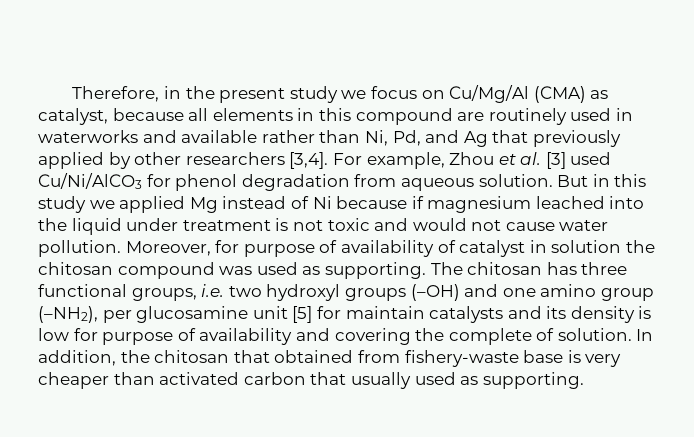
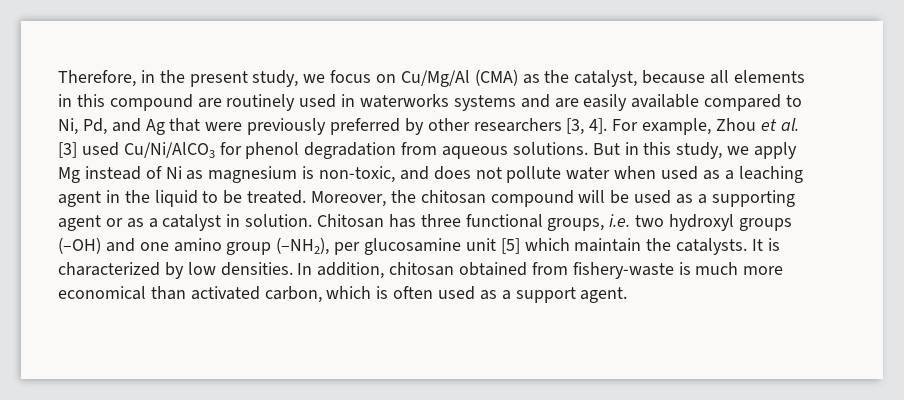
[289,86,338,103] study -> [252,70,299,87] study,
(609, 94) none -> [544,70,570,83] the
[142,130,361,143] and available rather than -> [453,94,803,111] systems and are easily available compared to
[532,130,621,147] [38,152,104,169] previously applied -> [205,118,401,135] were previously preferred
[289,152,329,169] [3,4]. -> [566,118,608,135] [3, 4].
[478,174,553,187] solution. -> [512,142,588,155] solutions.
[38,196,186,213] study we applied -> [676,142,798,159] study, we apply
[336,196,645,213] [38,218,609,235] [38,240,655,257] [38,262,543,279] because if magnesium leached into the liquid under treatment is not toxic and would not cause water pollution. Moreover, for purpose of availability of catalyst in solution the chitosan compound was used as supporting. The chitosan -> [186,166,803,183] [58,190,795,207] [58,214,385,231] as magnesium is non-toxic, and does not pollute water when used as a leaching agent in the liquid to be treated. Moreover, the chitosan compound will be used as a supporting agent or as a catalyst in solution. Chitosan
[316,306,652,323] [38,328,654,345] [38,350,622,367] [38,372,584,389] for maintain catalysts and its density is low for purpose of availability and covering the complete of solution. In addition, the chitosan that obtained from fishery-waste base is very cheaper than activated carbon that usually used as supporting. -> [524,238,780,255] [58,262,784,279] [58,286,628,303] which maintain the catalysts. It is characterized by low densities. In addition, chitosan obtained from fishery-waste is much more economical than activated carbon, which is often used as a support agent.

